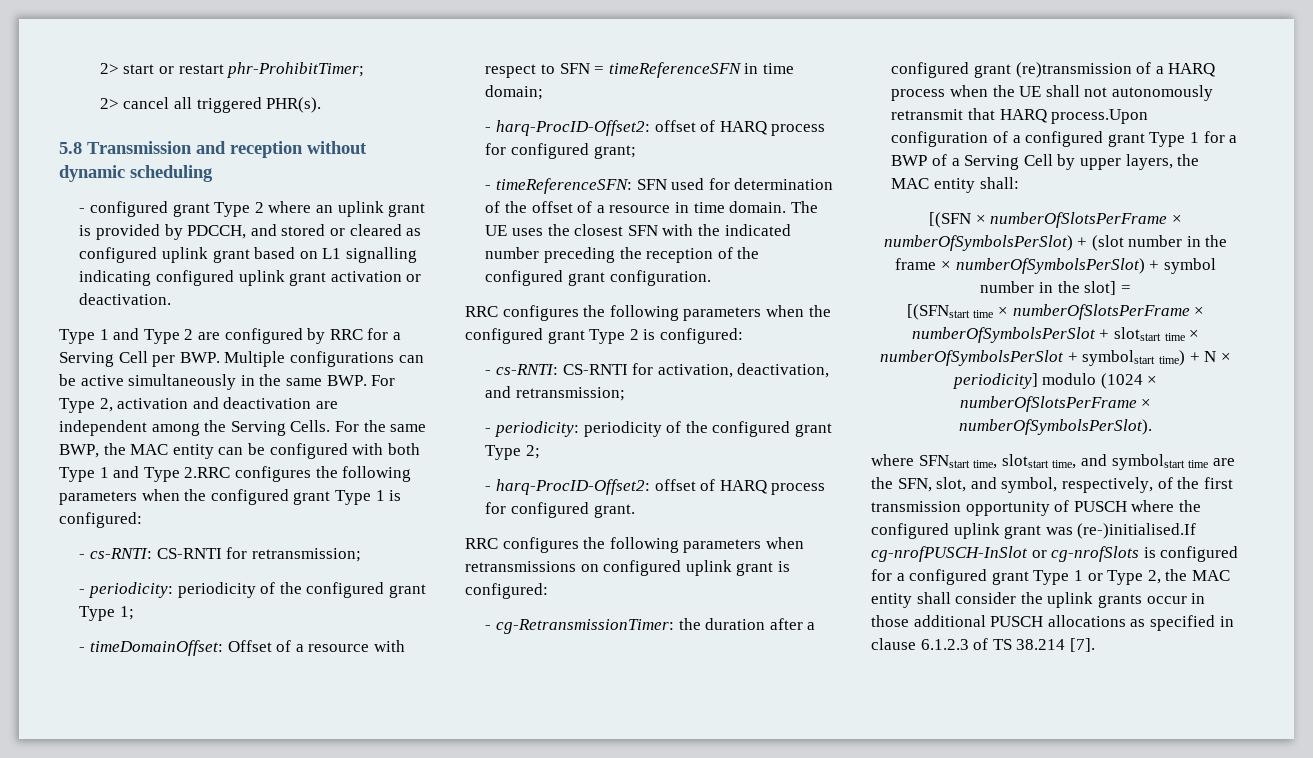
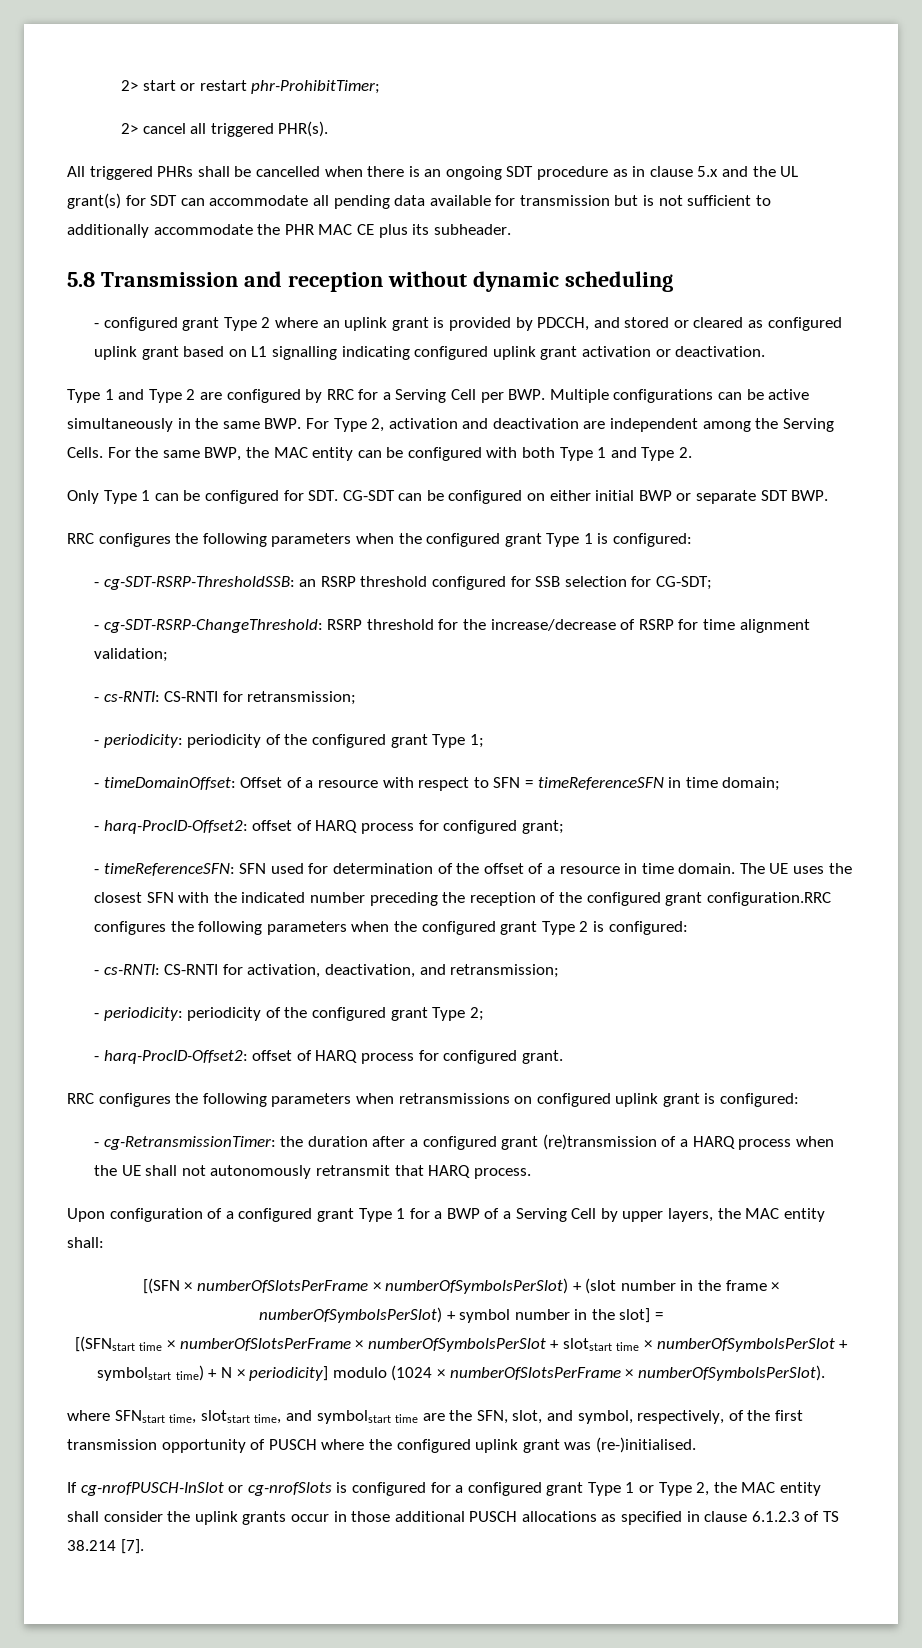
(322, 105) none -> [67,166,799,180] [67,193,771,209] [67,224,511,238] // All triggered PHRs shall be cancelled when there is an ongoing SDT procedure as in clause 5.x and the UL grant(s) for SDT can accommodate all pending data available for transmission but is not sufficient to additionally accommodate the PHR MAC CE plus its subheader.
[184,467,231,478] 2.RRC -> [679,447,693,458] [67,490,829,504] [67,533,94,544] 2. // Only Type 1 can be configured for SDT. CG-SDT can be configured on either initial BWP or separate SDT BWP. // RRC
(142, 520) none -> [94,576,712,590] [94,619,810,633] [94,648,169,662] // - cg-SDT-RSRP-ThresholdSSB: an RSRP threshold configured for SSB selection for CG-SDT; // - cg-SDT-RSRP-ChangeThreshold: RSRP threshold for the increase/decrease of RSRP for time alignment validation;
[609,270,711,286] [465,306,498,317] configuration. // RRC -> [706,892,831,906] configuration.RRC
[1051,109,1149,124] process.Upon -> [473,1168,531,1179] [67,1208,105,1222] process. // Upon
[1077,523,1197,539] (re-)initialised.If -> [595,1437,696,1453] [67,1482,77,1493] (re-)initialised. // If

